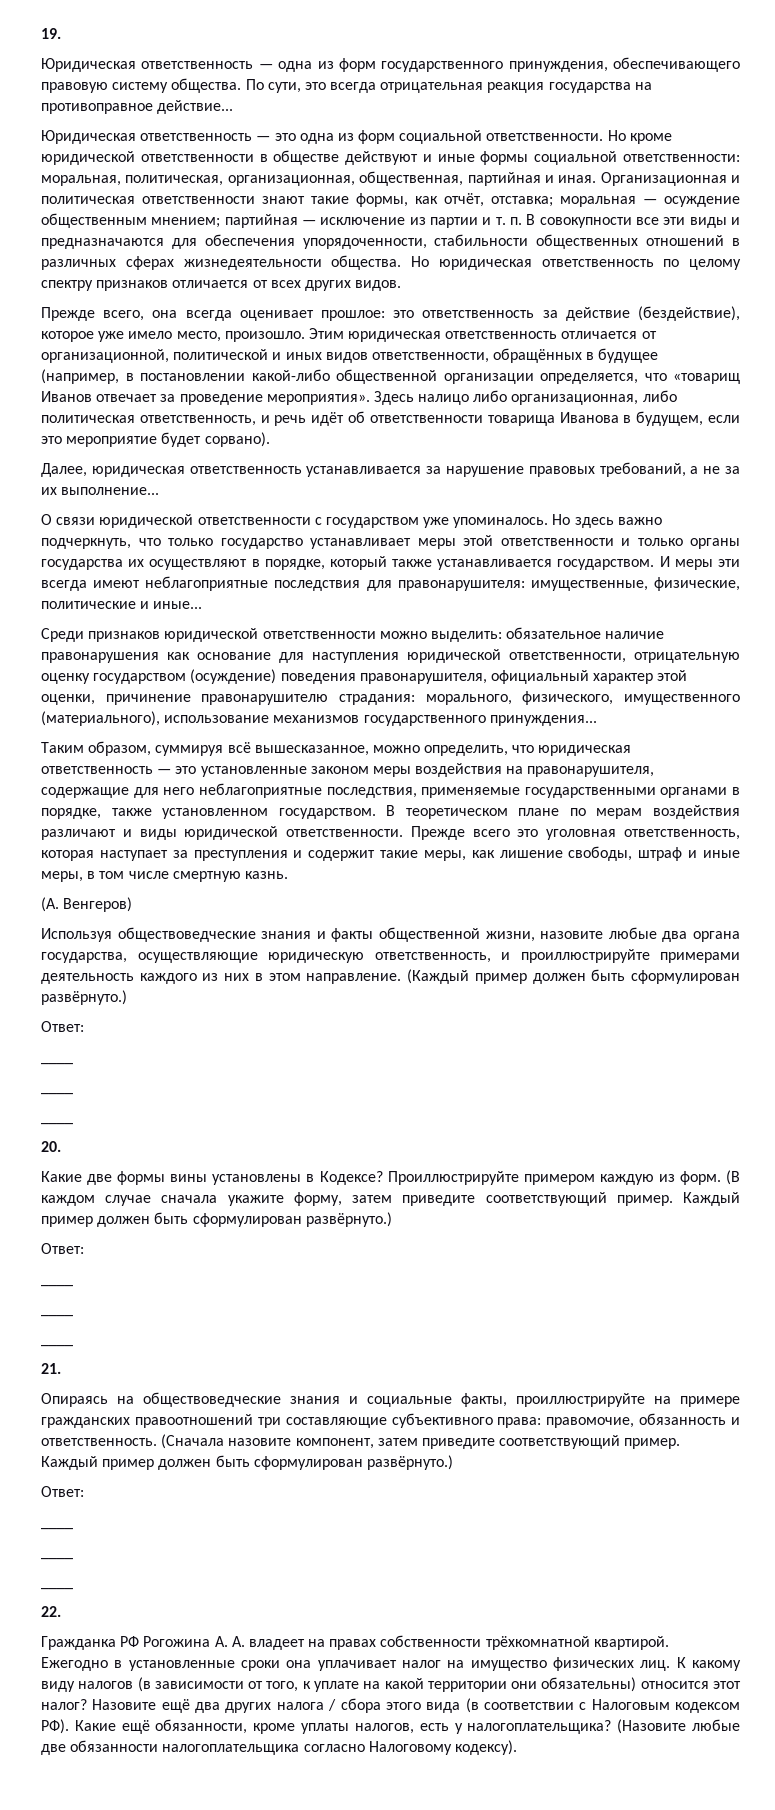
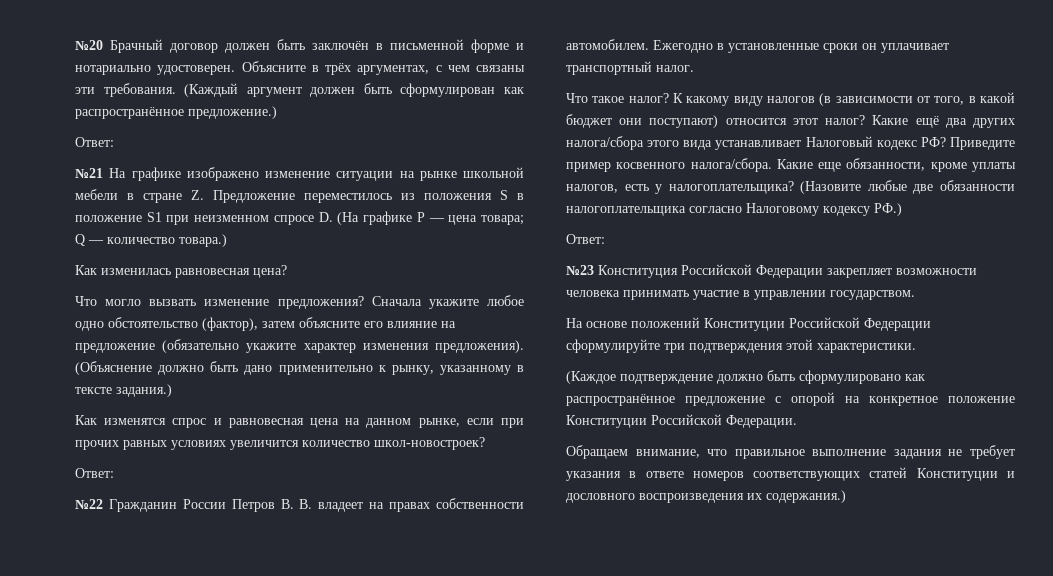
[41,28,61,39] [41,57,740,72] [41,78,652,93] [41,100,234,114] [41,130,672,144] [41,150,740,165] [41,171,740,186] [41,193,740,207] [41,213,740,228] [41,234,741,249] [41,255,741,270] [41,280,402,291] [41,306,740,321] [41,328,657,342] [41,348,659,363] [41,369,740,384] [41,390,677,405] [41,411,741,426] [41,432,270,447] [41,462,740,477] [41,487,160,495] [41,514,662,528] [41,535,740,549] [41,556,740,570] [41,576,740,591] [41,601,203,609] [41,627,665,642] [41,649,740,663] [41,669,688,684] [41,691,740,705] [41,711,597,726] [41,741,632,756] [41,763,655,777] [41,783,740,798] [41,805,740,819] [41,826,740,840] [41,846,740,861] [41,871,288,882] [41,897,133,912] [41,927,741,942] [41,949,740,963] [41,969,741,984] [41,990,127,1005] [41,1021,84,1032] [41,1062,73,1065] [41,1092,73,1095] [41,1122,73,1125] [41,1141,61,1152] [41,1170,741,1185] [41,1192,740,1206] [41,1212,392,1227] [41,1243,84,1254] [41,1284,73,1287] [41,1314,73,1317] [41,1344,73,1347] [41,1363,61,1374] [41,1392,740,1407] [41,1413,740,1428] [41,1434,681,1449] [41,1455,453,1470] [41,1486,84,1497] [41,1527,73,1530] [41,1557,73,1560] [41,1587,73,1590] [41,1606,61,1617] [41,1636,245,1650] 19. // Юридическая ответственность — одна из форм государственного принуждения, обеспечивающего правовую систему общества. По сути, это всегда отрицательная реакция государства на противоправное действие... // Юридическая ответственность — это одна из форм социальной ответственности. Но кроме юридической ответственности в обществе действуют и иные формы социальной ответственности: моральная, политическая, организационная, общественная, партийная и иная. Организационная и политическая ответственности знают такие формы, как отчёт, отставка; моральная — осуждение общественным мнением; партийная — исключение из партии и т. п. В совокупности все эти виды и предназначаются для обеспечения упорядоченности, стабильности общественных отношений в различных сферах жизнедеятельности общества. Но юридическая ответственность по целому спектру признаков отличается от всех других видов. // Прежде всего, она всегда оценивает прошлое: это ответственность за действие (бездействие), которое уже имело место, произошло. Этим юридическая ответственность отличается от организационной, политической и иных видов ответственности, обращённых в будущее (например, в постановлении какой-либо общественной организации определяется, что «товарищ Иванов отвечает за проведение мероприятия». Здесь налицо либо организационная, либо политическая ответственность, и речь идёт об ответственности товарища Иванова в будущем, если это мероприятие будет сорвано). // Далее, юридическая ответственность устанавливается за нарушение правовых требований, а не за их выполнение... // О связи юридической ответственности с государством уже упоминалось. Но здесь важно подчеркнуть, что только государство устанавливает меры этой ответственности и только органы государства их осуществляют в порядке, который также устанавливается государством. И меры эти всегда имеют неблагоприятные последствия для правонарушителя: имущественные, физические, политические и иные... // Среди признаков юридической ответственности можно выделить: обязательное наличие правонарушения как основание для наступления юридической ответственности, отрицательную оценку государством (осуждение) поведения правонарушителя, официальный характер этой оценки, причинение правонарушителю страдания: морального, физического, имущественного (материального), использование механизмов государственного принуждения... // Таким образом, суммируя всё вышесказанное, можно определить, что юридическая ответственность — это установленные законом меры воздействия на правонарушителя, содержащие для него неблагоприятные последствия, применяемые государственными органами в порядке, также установленном государством. В теоретическом плане по мерам воздействия различают и виды юридической ответственности. Прежде всего это уголовная ответственность, которая наступает за преступления и содержит такие меры, как лишение свободы, штраф и иные меры, в том числе смертную казнь. // (А. Венгеров) // Используя обществоведческие знания и факты общественной жизни, назовите любые два органа государства, осуществляющие юридическую ответственность, и проиллюстрируйте примерами деятельность каждого из них в этом направление. (Каждый пример должен быть сформулирован развёрнуто.) // Ответ: // ____ // ____ // ____ // 20. // Какие две формы вины установлены в Кодексе? Проиллюстрируйте примером каждую из форм. (В каждом случае сначала укажите форму, затем приведите соответствующий пример. Каждый пример должен быть сформулирован развёрнуто.) // Ответ: // ____ // ____ // ____ // 21. // Опираясь на обществоведческие знания и социальные факты, проиллюстрируйте на примере гражданских правоотношений три составляющие субъективного права: правомочие, обязанность и ответственность. (Сначала назовите компонент, затем приведите соответствующий пример. Каждый пример должен быть сформулирован развёрнуто.) // Ответ: // ____ // ____ // ____ // 22. // Гражданка РФ Рогожина А. А. -> [75,39,524,53] [75,61,525,75] [75,83,524,97] [75,106,277,119] [75,137,114,147] [75,167,524,181] [75,189,524,203] [75,211,525,225] [75,234,227,247] [75,265,287,278] [75,295,524,309] [75,317,456,331] [75,339,524,353] [75,361,524,375] [75,384,172,397] [75,415,524,428] [75,437,485,450] [75,468,114,478] [75,499,313,512] №20 Брачный договор должен быть заключён в письменной форме и нотариально удостоверен. Объясните в трёх аргументах, с чем связаны эти требования. (Каждый аргумент должен быть сформулирован как распространённое предложение.) // Ответ: // №21 На графике изображено изменение ситуации на рынке школьной мебели в стране Z. Предложение переместилось из положения S в положение S1 при неизменном спросе D. (На графике P — цена товара; Q — количество товара.) // Как изменилась равновесная цена? // Что могло вызвать изменение предложения? Сначала укажите любое одно обстоятельство (фактор), затем объясните его влияние на предложение (обязательно укажите характер изменения предложения). (Объяснение должно быть дано применительно к рынку, указанному в тексте задания.) // Как изменятся спрос и равновесная цена на данном рынке, если при прочих равных условиях увеличится количество школ-новостроек? // Ответ: // №22 Гражданин России Петров В. В.
[485,1636,669,1650] трёхкомнатной квартирой. -> [566,39,649,50] автомобилем.
[286,1657,671,1671] она уплачивает налог на имущество физических лиц. -> [862,43,949,53] [566,61,694,75] [566,93,669,103] он уплачивает транспортный налог. // Что такое налог?
[302,1677,637,1692] к уплате на какой территории они обязательны) -> [968,92,1015,103] [566,114,719,128] в какой бюджет они поступают)
[92,1699,157,1710] Назовите -> [872,115,909,125] Какие
[276,1698,740,1713] [41,1719,150,1734] налога / сбора этого вида (в соответствии с Налоговым кодексом РФ). Какие ещё -> [566,136,1015,150] [566,158,842,172] налога/сбора этого вида устанавливает Налоговый кодекс РФ? Приведите пример косвенного налога/сбора. Какие еще
[454,1740,517,1755] кодексу). -> [823,203,902,216] [566,234,605,244] [566,264,977,278] [566,290,915,300] [566,317,931,331] [566,339,916,353] [566,370,925,384] [566,392,1015,406] [566,414,797,428] [566,445,1015,459] [566,467,1015,481] [566,490,846,503] кодексу РФ.) // Ответ: // №23 Конституция Российской Федерации закрепляет возможности человека принимать участие в управлении государством. // На основе положений Конституции Российской Федерации сформулируйте три подтверждения этой характеристики. // (Каждое подтверждение должно быть сформулировано как распространённое предложение с опорой на конкретное положение Конституции Российской Федерации. // Обращаем внимание, что правильное выполнение задания не требует указания в ответе номеров соответствующих статей Конституции и дословного воспроизведения их содержания.)

